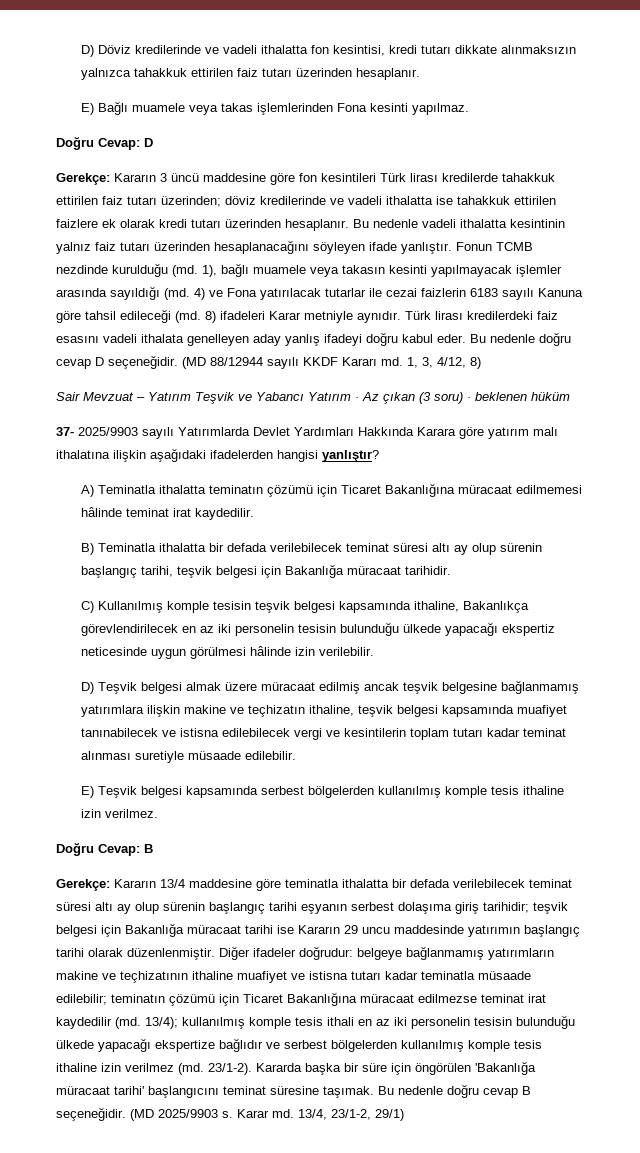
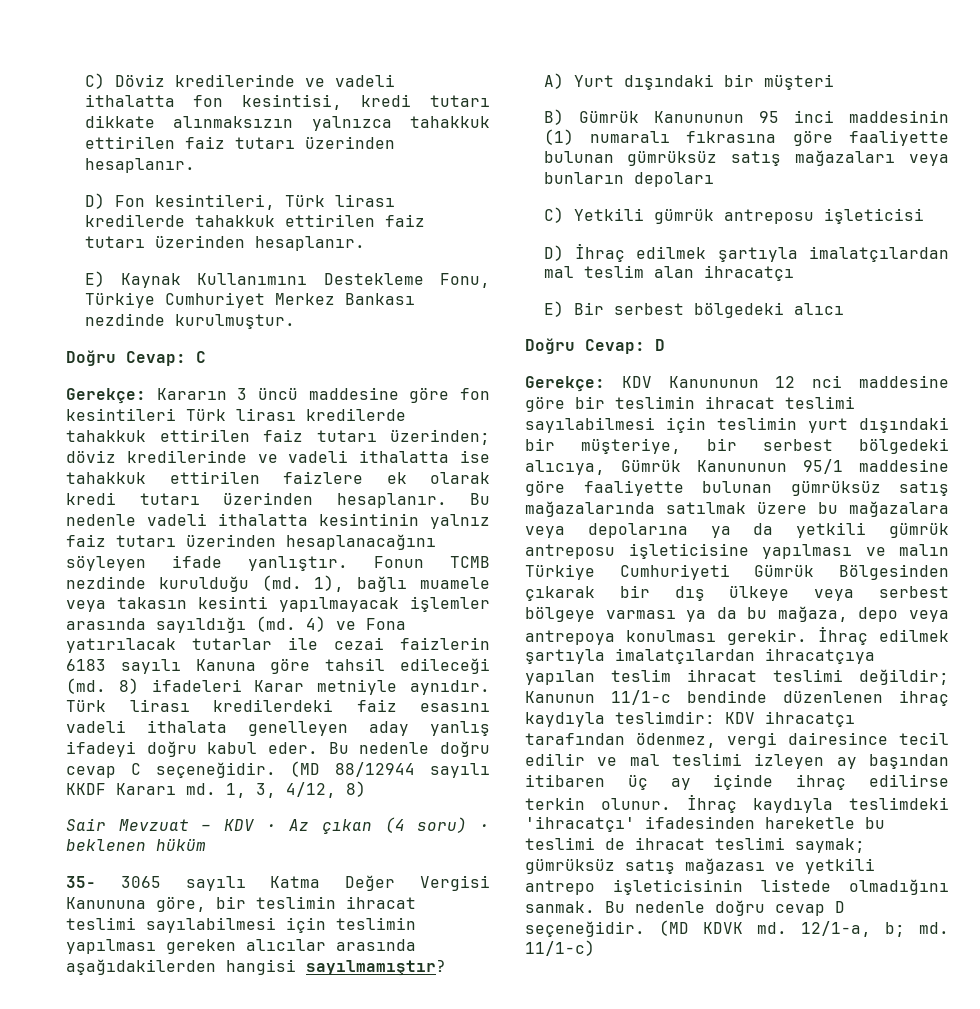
[80,45,94,57] D) -> [84,73,105,89] C)
[80,101,469,115] [56,137,153,150] E) Bağlı muamele veya takas işlemlerinden Fona kesinti yapılmaz. // Doğru Cevap: D -> [84,193,395,210] [84,214,425,227] [84,235,365,251] [84,271,491,288] [84,292,415,308] [84,313,295,329] [66,350,206,366] D) Fon kesintileri, Türk lirası kredilerde tahakkuk ettirilen faiz tutarı üzerinden hesaplanır. // E) Kaynak Kullanımını Destekleme Fonu, Türkiye Cumhuriyet Merkez Bankası nezdinde kurulmuştur. // Doğru Cevap: C
[95,357,104,366] D -> [130,763,141,775] C
[148,392,351,404] Yatırım Teşvik ve Yabancı Yatırım -> [223,819,254,831] KDV
[419,392,431,404] (3 -> [384,817,405,833] (4
[56,427,558,439] [56,448,379,462] [80,483,582,497] [80,507,254,520] [80,543,542,555] [80,564,451,578] [80,601,529,613] [80,622,555,636] [80,646,374,659] [80,680,579,694] [80,705,567,717] [80,728,566,740] [80,751,296,763] [80,786,564,798] [80,809,158,818] [56,843,153,856] [56,879,572,891] [56,902,568,914] [56,923,580,937] [56,946,554,960] [56,971,531,983] [56,992,546,1006] [56,1015,575,1029] [56,1038,542,1052] [56,1061,536,1075] [56,1084,531,1098] [56,1107,404,1121] 37- 2025/9903 sayılı Yatırımlarda Devlet Yardımları Hakkında Karara göre yatırım malı ithalatına ilişkin aşağıdaki ifadelerden hangisi yanlıştır? // A) Teminatla ithalatta teminatın çözümü için Ticaret Bakanlığına müracaat edilmemesi hâlinde teminat irat kaydedilir. // B) Teminatla ithalatta bir defada verilebilecek teminat süresi altı ay olup sürenin başlangıç tarihi, teşvik belgesi için Bakanlığa müracaat tarihidir. // C) Kullanılmış komple tesisin teşvik belgesi kapsamında ithaline, Bakanlıkça görevlendirilecek en az iki personelin tesisin bulunduğu ülkede yapacağı ekspertiz neticesinde uygun görülmesi hâlinde izin verilebilir. // D) Teşvik belgesi almak üzere müracaat edilmiş ancak teşvik belgesine bağlanmamış yatırımlara ilişkin makine ve teçhizatın ithaline, teşvik belgesi kapsamında muafiyet tanınabilecek ve istisna edilebilecek vergi ve kesintilerin toplam tutarı kadar teminat alınması suretiyle müsaade edilebilir. // E) Teşvik belgesi kapsamında serbest bölgelerden kullanılmış komple tesis ithaline izin verilmez. // Doğru Cevap: B // Gerekçe: Kararın 13/4 maddesine göre teminatla ithalatta bir defada verilebilecek teminat süresi altı ay olup sürenin başlangıç tarihi eşyanın serbest dolaşıma giriş tarihidir; teşvik belgesi için Bakanlığa müracaat tarihi ise Kararın 29 uncu maddesinde yatırımın başlangıç tarihi olarak düzenlenmiştir. Diğer ifadeler doğrudur: belgeye bağlanmamış yatırımların makine ve teçhizatının ithaline muafiyet ve istisna tutarı kadar teminatla müsaade edilebilir; teminatın çözümü için Ticaret Bakanlığına müracaat edilmezse teminat irat kaydedilir (md. 13/4); kullanılmış komple tesis ithali en az iki personelin tesisin bulunduğu ülkede yapacağı ekspertize bağlıdır ve serbest bölgelerden kullanılmış komple tesis ithaline izin verilmez (md. 23/1-2). Kararda başka bir süre için öngörülen 'Bakanlığa müracaat tarihi' başlangıcını teminat süresine taşımak. Bu nedenle doğru cevap B seçeneğidir. (MD 2025/9903 s. Karar md. 13/4, 23/1-2, 29/1) -> [66,875,490,891] [66,896,416,912] [66,917,416,933] [66,939,416,954] [66,959,446,976] [543,73,834,90] [543,109,949,125] [543,129,949,146] [543,150,949,166] [543,172,714,187] [543,207,924,224] [543,243,949,262] [543,265,794,281] [543,301,844,318] [525,338,665,354] [525,375,949,392] [525,396,855,412] [525,417,949,433] [525,438,949,454] [525,459,949,475] [525,480,949,496] [525,501,949,517] [525,522,949,538] [525,543,949,559] [525,564,949,580] [525,585,949,601] [525,606,949,622] [525,626,949,645] [525,648,875,664] [525,669,949,685] [525,690,949,706] [525,711,855,727] [525,732,949,748] [525,753,949,769] [525,774,949,790] [525,794,949,813] [525,816,885,832] [525,837,865,853] [525,858,875,874] [525,879,949,895] [525,900,845,916] [525,920,949,937] [525,940,595,956] 35- 3065 sayılı Katma Değer Vergisi Kanununa göre, bir teslimin ihracat teslimi sayılabilmesi için teslimin yapılması gereken alıcılar arasında aşağıdakilerden hangisi sayılmamıştır? // A) Yurt dışındaki bir müşteri // B) Gümrük Kanununun 95 inci maddesinin (1) numaralı fıkrasına göre faaliyette bulunan gümrüksüz satış mağazaları veya bunların depoları // C) Yetkili gümrük antreposu işleticisi // D) İhraç edilmek şartıyla imalatçılardan mal teslim alan ihracatçı // E) Bir serbest bölgedeki alıcı // Doğru Cevap: D // Gerekçe: KDV Kanununun 12 nci maddesine göre bir teslimin ihracat teslimi sayılabilmesi için teslimin yurt dışındaki bir müşteriye, bir serbest bölgedeki alıcıya, Gümrük Kanununun 95/1 maddesine göre faaliyette bulunan gümrüksüz satış mağazalarında satılmak üzere bu mağazalara veya depolarına ya da yetkili gümrük antreposu işleticisine yapılması ve malın Türkiye Cumhuriyeti Gümrük Bölgesinden çıkarak bir dış ülkeye veya serbest bölgeye varması ya da bu mağaza, depo veya antrepoya konulması gerekir. İhraç edilmek şartıyla imalatçılardan ihracatçıya yapılan teslim ihracat teslimi değildir; Kanunun 11/1-c bendinde düzenlenen ihraç kaydıyla teslimdir: KDV ihracatçı tarafından ödenmez, vergi dairesince tecil edilir ve mal teslimi izleyen ay başından itibaren üç ay içinde ihraç edilirse terkin olunur. İhraç kaydıyla teslimdeki 'ihracatçı' ifadesinden hareketle bu teslimi de ihracat teslimi saymak; gümrüksüz satış mağazası ve yetkili antrepo işleticisinin listede olmadığını sanmak. Bu nedenle doğru cevap D seçeneğidir. (MD KDVK md. 12/1-a, b; md. 11/1-c)

